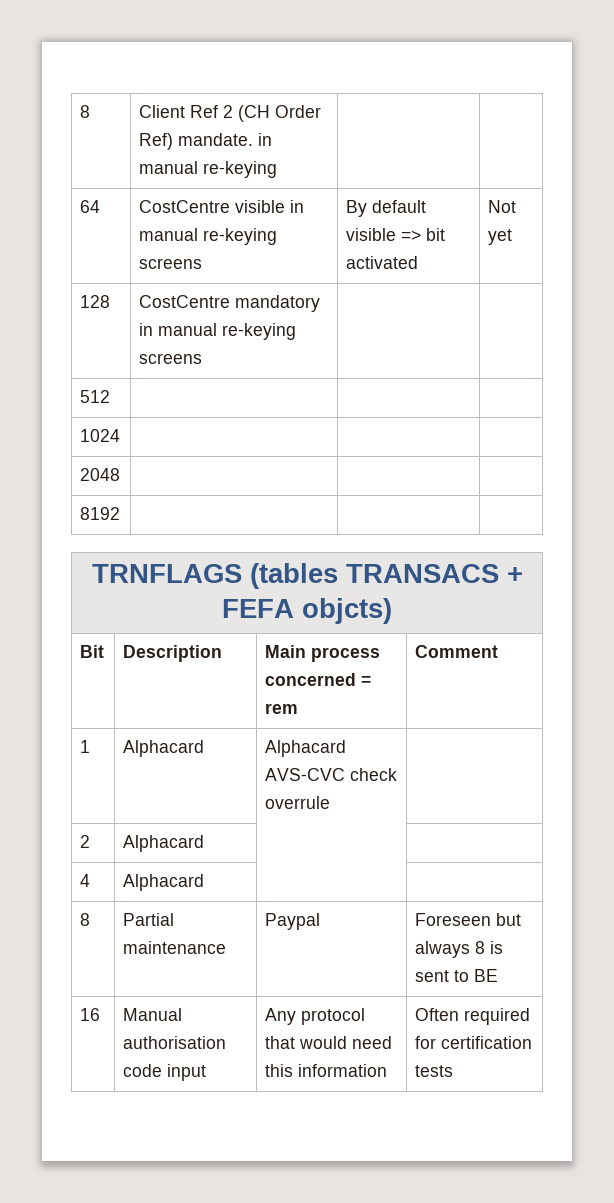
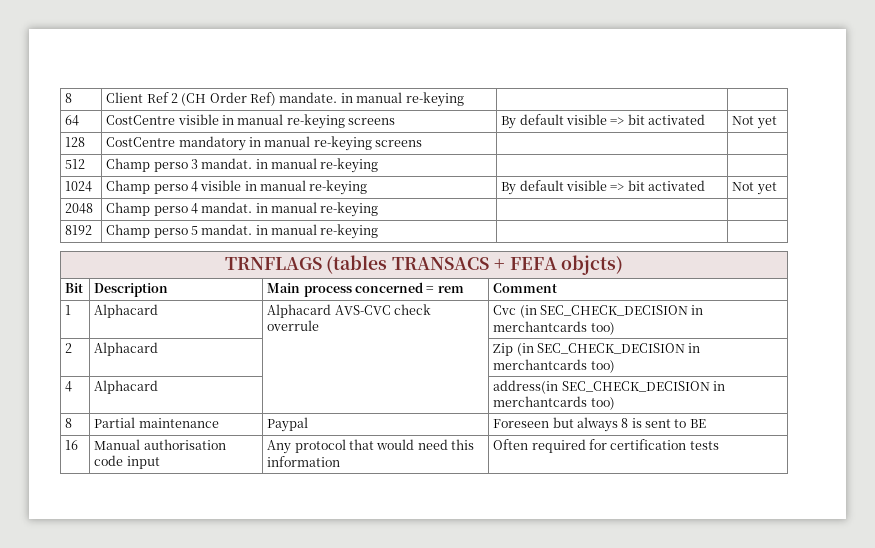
[80,429,121,442] [80,468,121,481] [80,507,121,520] | | // 1024 | | | // 2048 | | | // 8192 | -> [106,158,379,173] [65,181,93,192] [106,180,368,195] [501,180,706,195] [732,182,777,195] [65,203,94,214] [106,202,379,217] [65,225,93,235] [106,224,379,239] Champ perso 3 mandat. in manual re-keying | | // 1024 | Champ perso 4 visible in manual re-keying | By default visible => bit activated | Not yet // 2048 | Champ perso 4 mandat. in manual re-keying | | // 8192 | Champ perso 5 mandat. in manual re-keying
[80,835,91,848] [123,835,205,852] [80,874,91,887] [123,874,205,891] // 2 | Alphacard | | // 4 | Alphacard | | -> [493,305,704,318] [493,321,615,335] [65,343,73,353] [94,342,159,356] [493,343,701,356] [493,359,615,373] [65,381,73,392] [94,380,159,394] [493,380,725,394] [493,396,615,410] Cvc (in SEC_CHECK_DECISION in merchantcards too) // 2 | Alphacard | | Zip (in SEC_CHECK_DECISION in merchantcards too) // 4 | Alphacard | | address(in SEC_CHECK_DECISION in merchantcards too)

